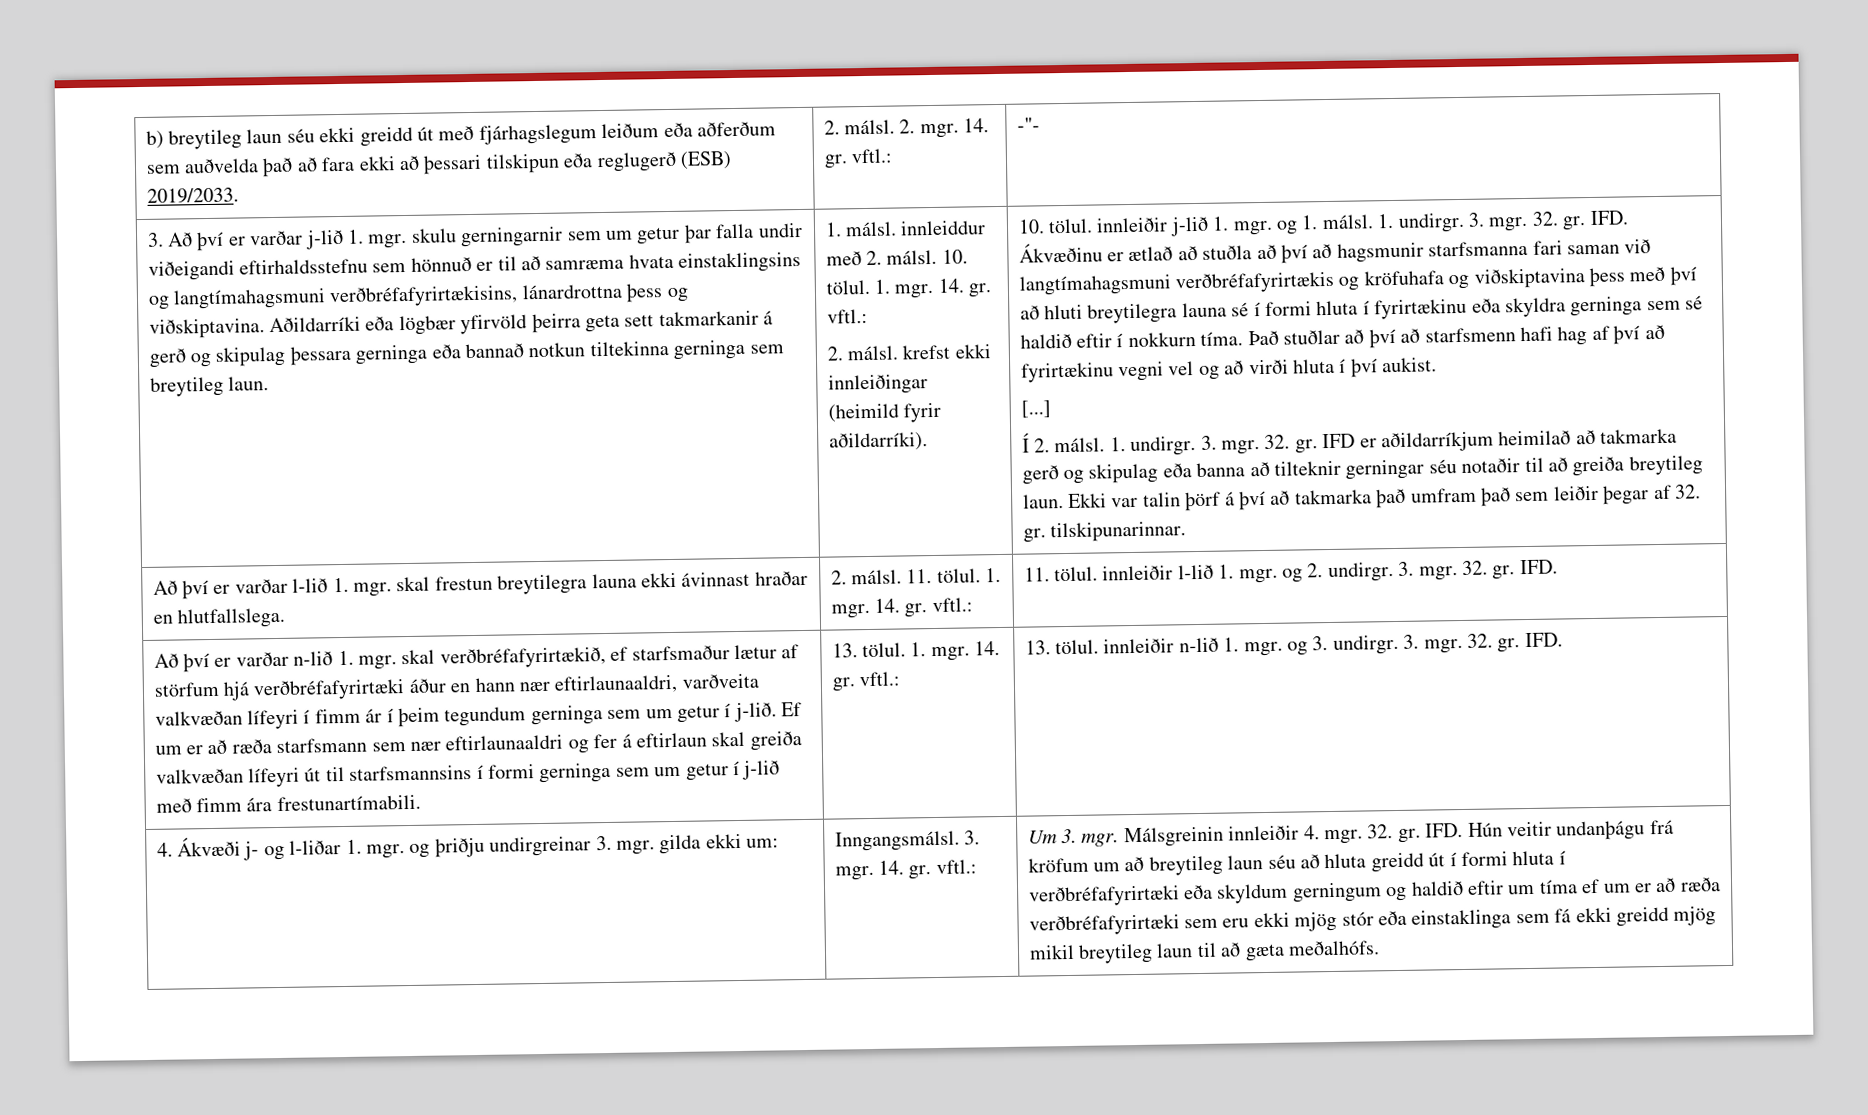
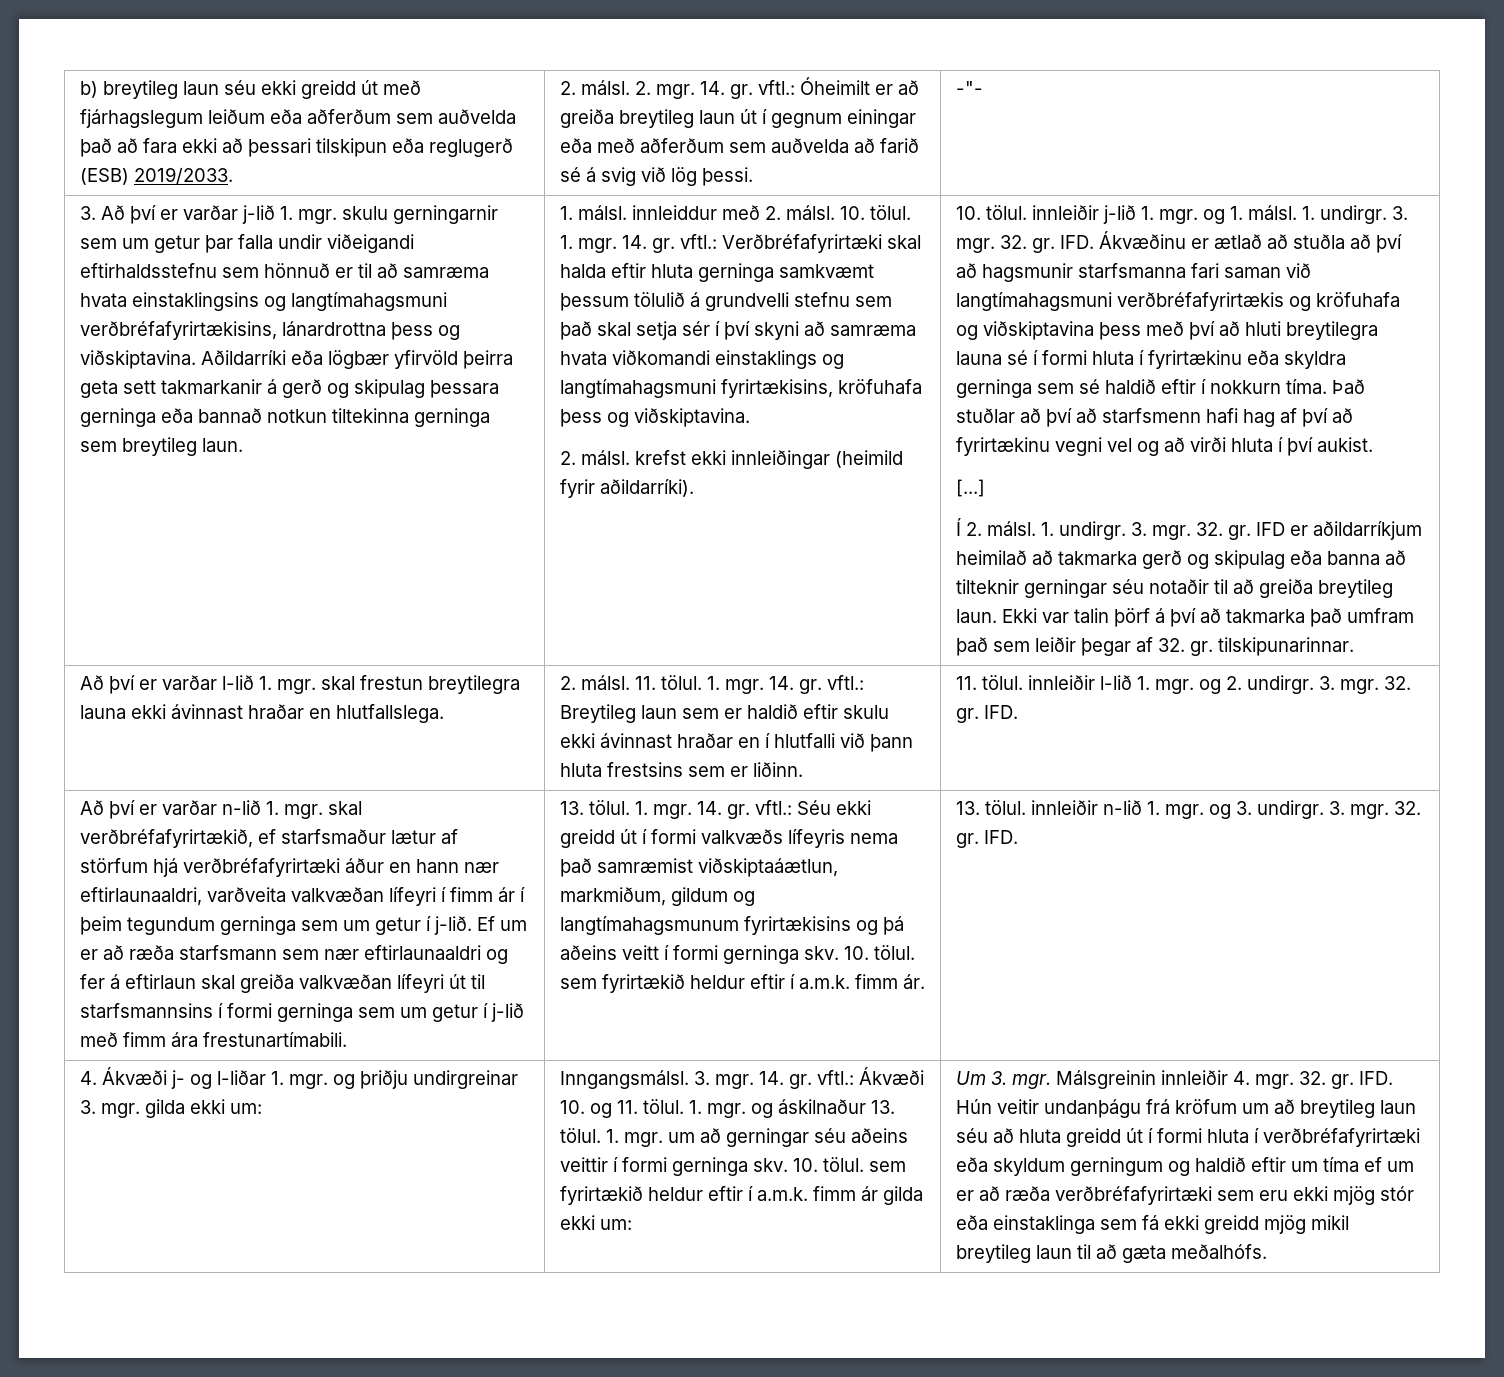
(893, 156) none -> [799,77,919,95] [559,109,916,128] [559,138,919,153] [559,167,753,186] Óheimilt er að greiða breytileg laun út í gegnum einingar eða með aðferðum sem auðvelda að farið sé á svig við lög þessi.
(868, 316) none -> [721,234,921,253] [559,263,874,282] [559,292,892,311] [559,321,916,340] [559,350,844,369] [559,379,922,398] [559,408,750,427] Verðbréfafyrirtæki skal halda eftir hluta gerninga samkvæmt þessum tölulið á grundvelli stefnu sem það skal setja sér í því skyni að samræma hvata viðkomandi einstaklings og langtímahagsmuni fyrirtækisins, kröfuhafa þess og viðskiptavina.
(973, 605) none -> [559,704,889,723] [559,733,913,752] [559,762,803,777] Breytileg laun sem er haldið eftir skulu ekki ávinnast hraðar en í hlutfalli við þann hluta frestsins sem er liðinn.
(901, 679) none -> [796,800,871,815] [559,829,898,848] [559,858,838,877] [559,887,755,906] [559,916,904,935] [559,945,915,964] [559,974,925,993] Séu ekki greidd út í formi valkvæðs lífeyris nema það samræmist viðskiptaáætlun, markmiðum, gildum og langtímahagsmunum fyrirtækisins og þá aðeins veitt í formi gerninga skv. 10. tölul. sem fyrirtækið heldur eftir í a.m.k. fimm ár.
(977, 867) none -> [858,1067,924,1085] [559,1099,895,1118] [559,1128,908,1147] [559,1157,906,1176] [559,1186,923,1205] [559,1215,632,1230] Ákvæði 10. og 11. tölul. 1. mgr. og áskilnaður 13. tölul. 1. mgr. um að gerningar séu aðeins veittir í formi gerninga skv. 10. tölul. sem fyrirtækið heldur eftir í a.m.k. fimm ár gilda ekki um:

